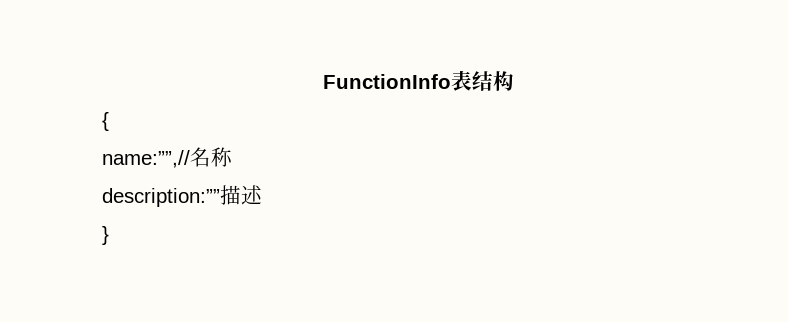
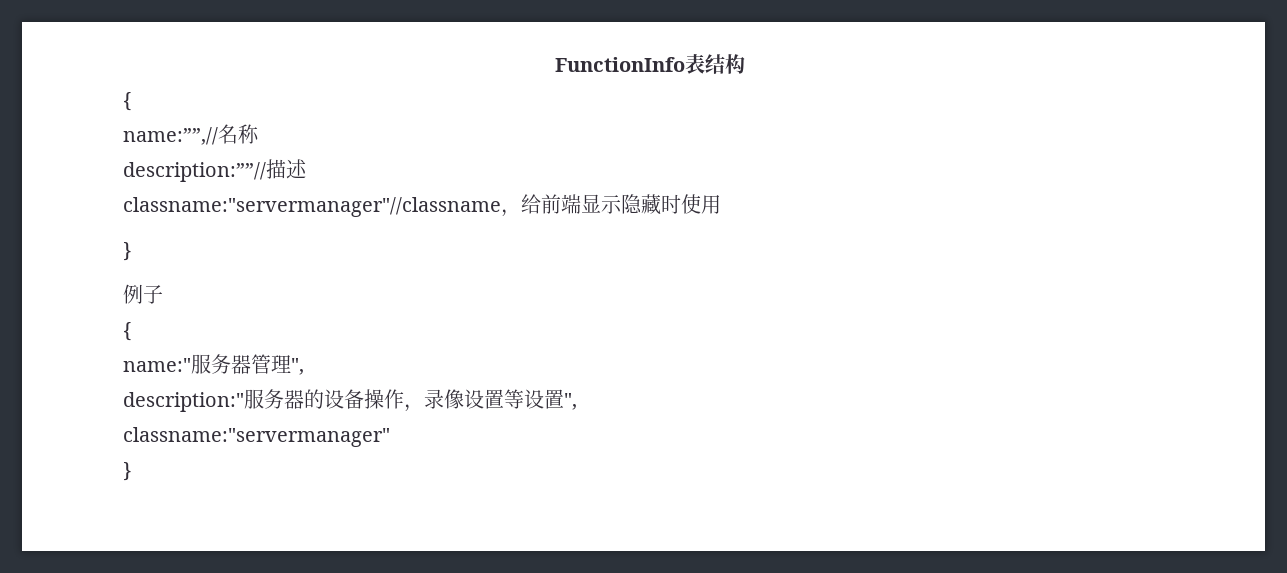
[102,188,220,207] description:”” -> [123,162,266,182] description:””//
(262, 195) none -> [123,194,721,217] [123,242,132,261] [123,284,163,304] [123,322,132,341] [123,354,304,375] [123,389,577,412] [123,427,390,447] // classname:"servermanager"//classname，给前端显示隐藏时使用 // } // 例子 // { // name:"服务器管理", // description:"服务器的设备操作，录像设置等设置", // classname:"servermanager"

